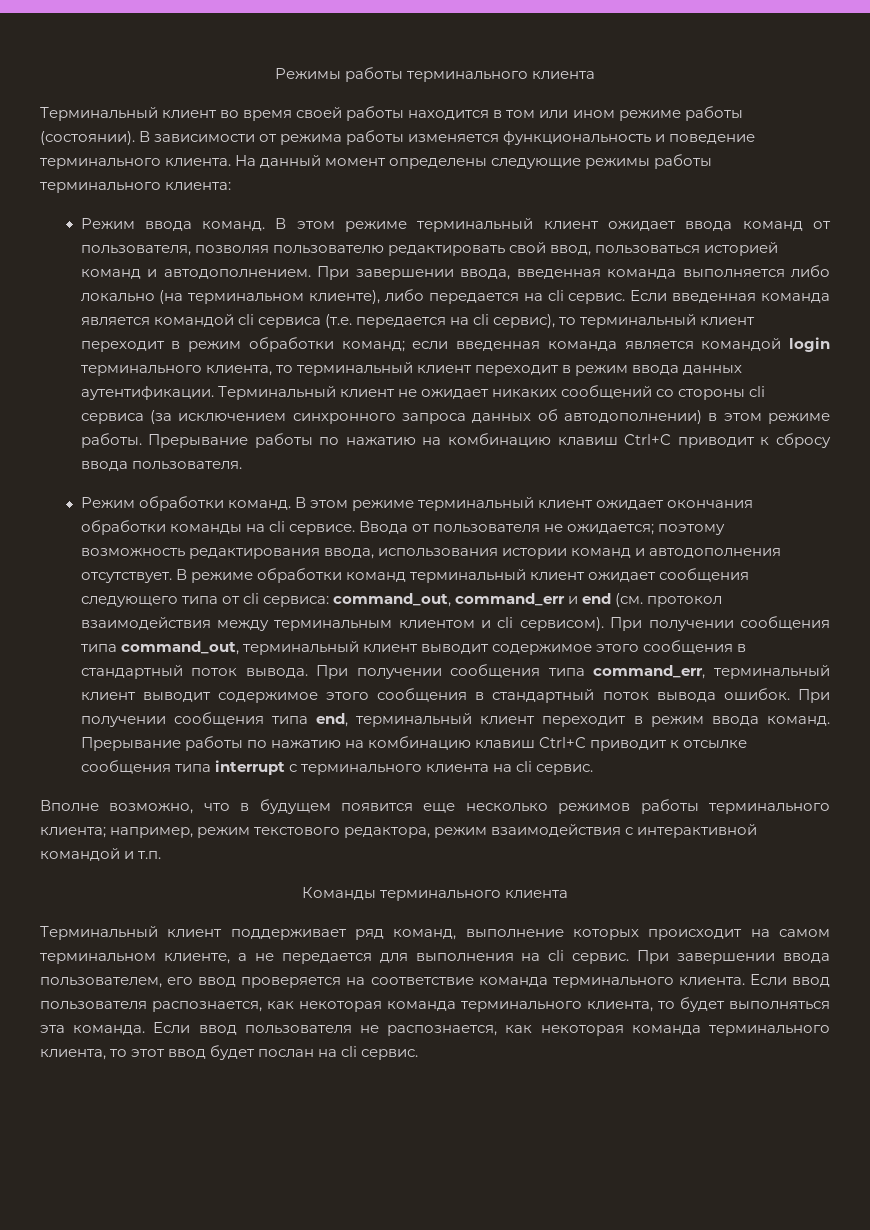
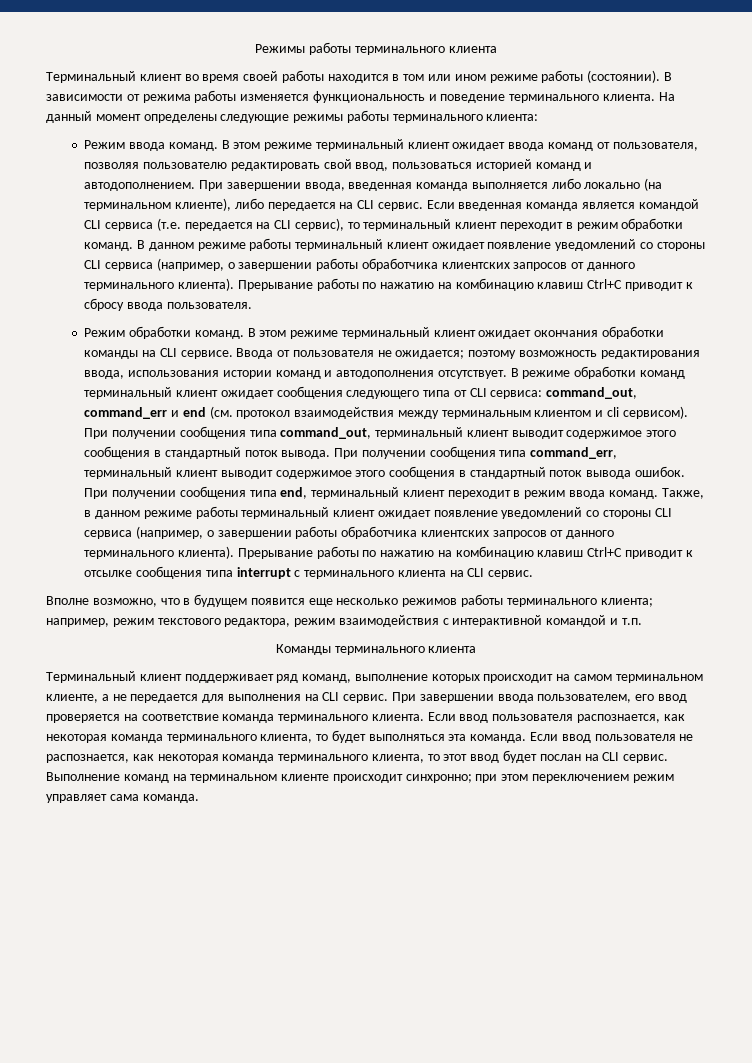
[547,290,564,301] cli -> [357,200,375,209] CLI
[237,314,254,325] cli -> [84,220,102,229] CLI
[472,314,489,325] cli -> [274,220,292,229] CLI
[341,337,830,352] [80,362,742,376] [80,385,765,400] [80,409,830,424] [80,433,142,448] команд; если введенная команда является командой login терминального клиента, то терминальный клиент переходит в режим ввода данных аутентификации. Терминальный клиент не ожидает никаких сообщений со стороны cli сервиса (за исключением синхронного запроса данных об автодополнении) в этом режиме работы. -> [84,238,705,251] [84,258,636,271] [84,278,235,291] команд. В данном режиме работы терминальный клиент ожидает появление уведомлений со стороны CLI сервиса (например, о завершении работы обработчика клиентских запросов от данного терминального клиента).
[268,521,285,532] cli -> [159,348,177,357] CLI
[242,593,259,604] cli -> [469,388,487,397] CLI
(831, 721) none -> [661,488,704,499] [84,506,672,519] [84,526,615,539] [84,546,235,559] Также, в данном режиме работы терминальный клиент ожидает появление уведомлений со стороны CLI сервиса (например, о завершении работы обработчика клиентских запросов от данного терминального клиента).
[515,761,532,772] cli -> [467,568,485,577] CLI
[548,950,565,961] cli -> [322,692,340,701] CLI
[341,1046,419,1060] cli сервис. -> [602,752,669,763] [46,772,674,783] [46,794,199,803] CLI сервис. Выполнение команд на терминальном клиенте происходит синхронно; при этом переключением режим управляет сама команда.

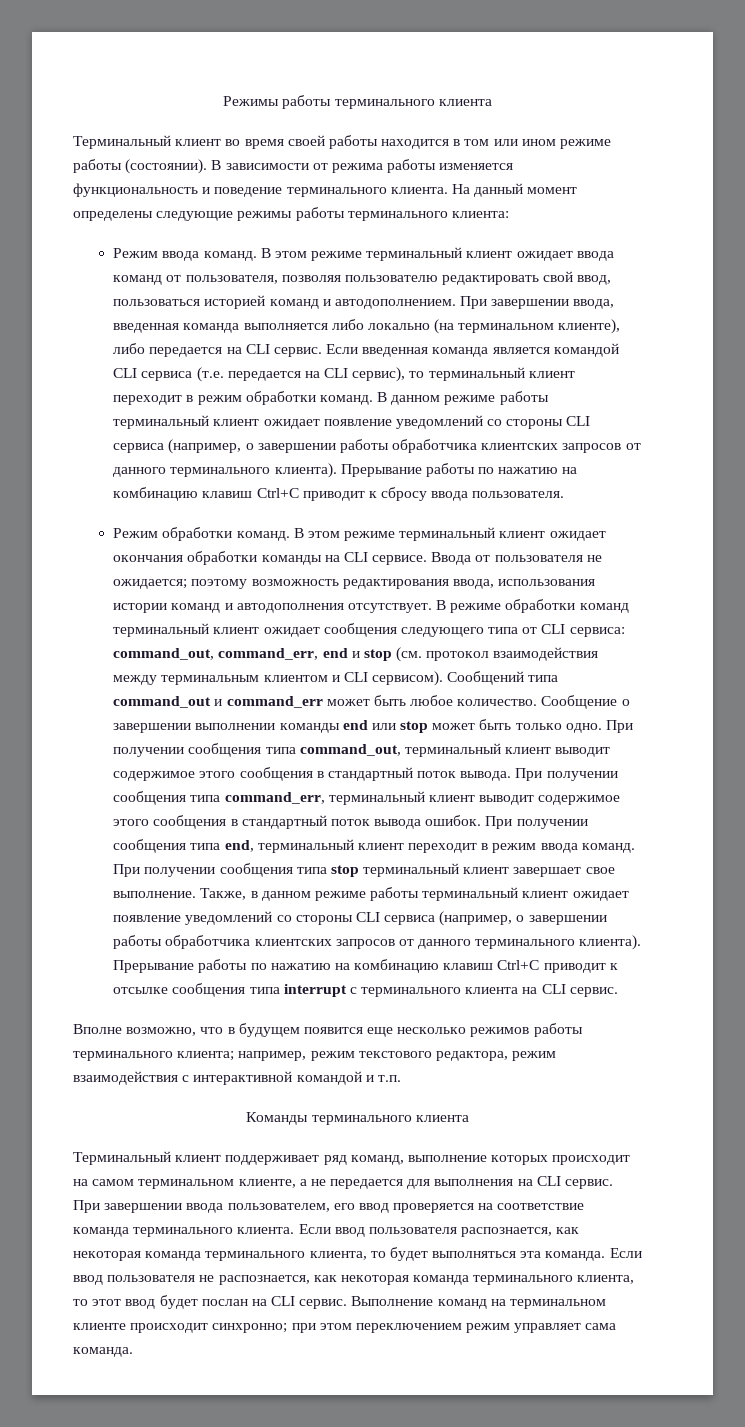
[84,407,206,419] command_err и end -> [218,648,392,661] command_err, end и stop
[607,406,688,419] cli сервисом). -> [343,671,559,686] [113,695,630,709] [113,719,602,733] CLI сервисом). Сообщений типа command_out и command_err может быть любое количество. Сообщение о завершении выполнении команды end или stop может быть только одно.
(658, 494) none -> [113,863,615,877] [113,891,197,898] При получении сообщения типа stop терминальный клиент завершает свое выполнение.

